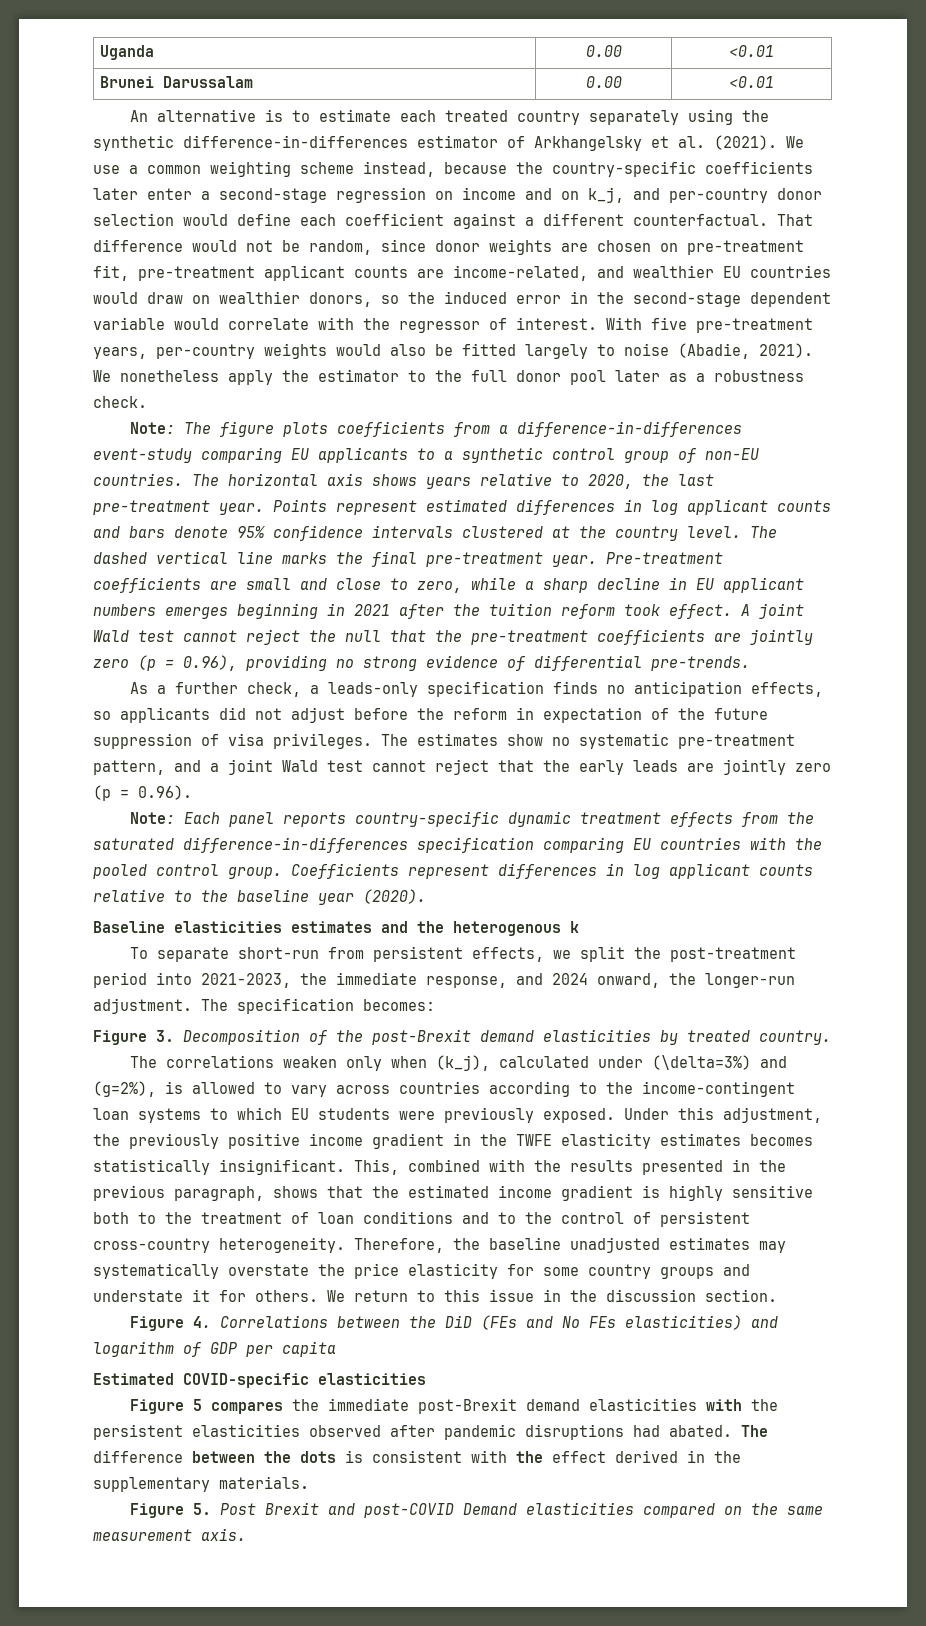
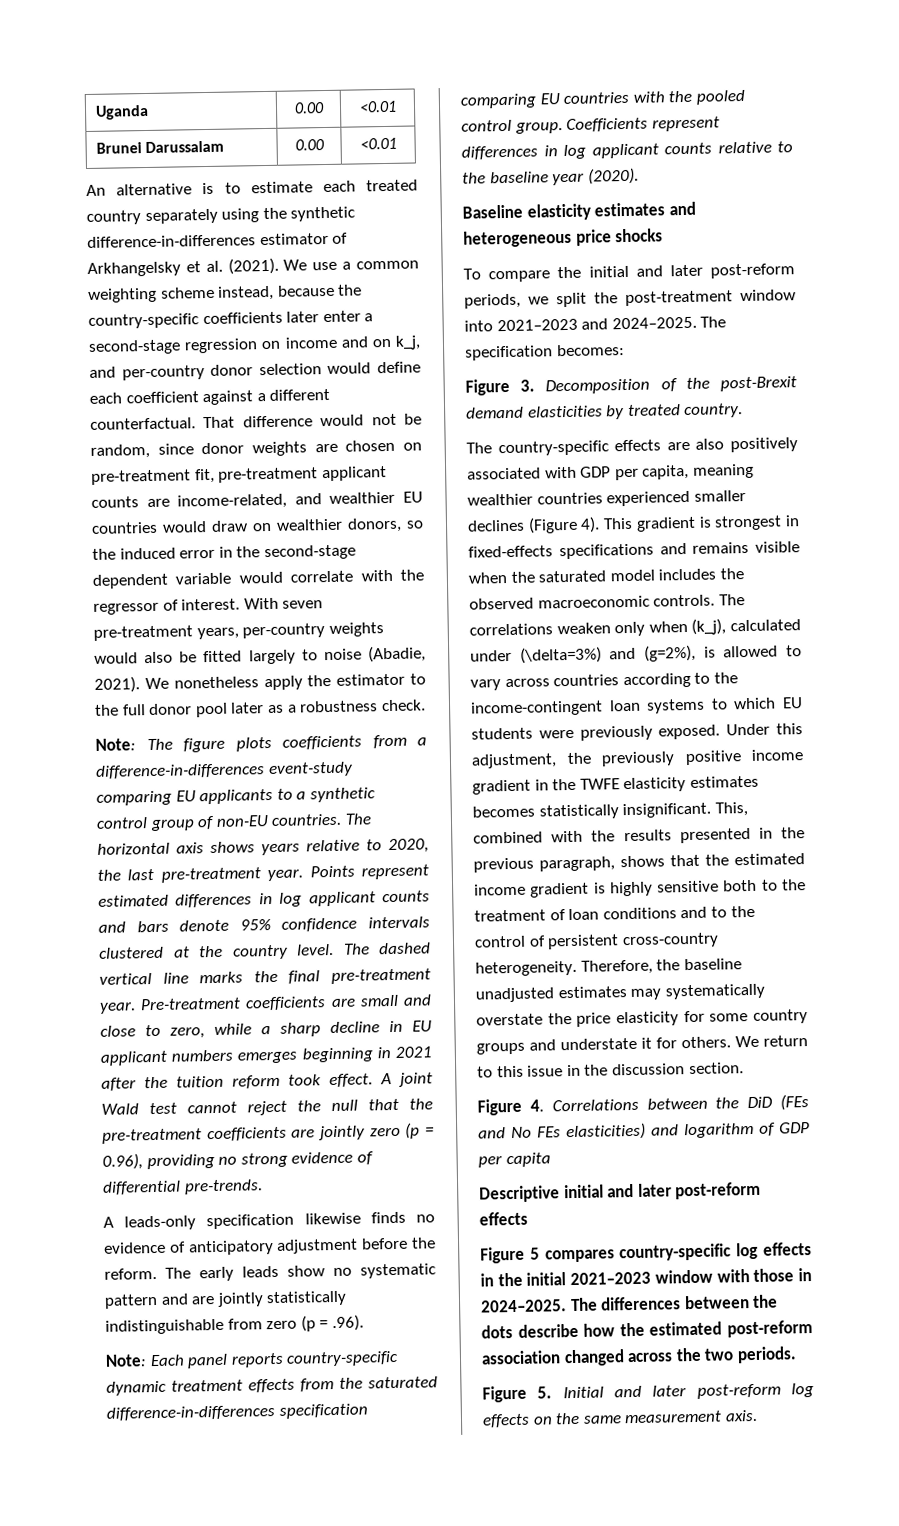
[651,317,687,330] five -> [282,600,324,609] seven
[130,682,320,697] As a further check, a -> [103,1216,114,1228] A
(545, 689) none -> [304,1212,361,1225] likewise
[634,681,824,697] [93,707,768,723] [93,733,795,749] [93,759,831,775] [93,785,192,801] anticipation effects, so applicants did not adjust before the reform in expectation of the future suppression of visa privileges. The estimates show no systematic pre-treatment pattern, and a joint Wald test cannot reject that the early leads are jointly zero (p = 0.96). -> [103,1237,436,1256] [104,1263,436,1282] [104,1290,348,1309] [105,1314,364,1335] evidence of anticipatory adjustment before the reform. The early leads show no systematic pattern and are jointly statistically indistinguishable from zero (p = .96).
[174,921,282,933] elasticities -> [526,203,591,221] elasticity
[417,921,579,936] [130,946,797,962] [93,972,795,988] [93,998,192,1014] the heterogenous k // To separate short-run from persistent effects, we split the post-treatment period into 2021-2023, the immediate response, and 2024 onward, the longer-run adjustment. -> [463,228,664,248] [463,263,795,283] [464,289,796,309] [464,316,697,332] heterogeneous price shocks // To compare the initial and later post-reform periods, we split the post-treatment window into 2021–2023 and 2024–2025.
(158, 1062) none -> [497,437,798,457] [467,463,754,481] [467,490,746,507] [467,515,800,534] [468,541,800,560] [468,568,744,584] [469,594,745,610] country-specific effects are also positively associated with GDP per capita, meaning wealthier countries experienced smaller declines (Figure 4). This gradient is strongest in fixed-effects specifications and remains visible when the saturated model includes the observed macroeconomic controls. The
[93,1373,426,1388] [130,1398,779,1414] [93,1424,768,1440] [93,1450,741,1463] [93,1476,309,1492] [130,1502,716,1518] Estimated COVID-specific elasticities // Figure 5 compares the immediate post-Brexit demand elasticities with the persistent elasticities observed after pandemic disruptions had abated. The difference between the dots is consistent with the effect derived in the supplementary materials. // Figure 5. Post Brexit and post-COVID Demand elasticities compared -> [479,1181,762,1203] [479,1211,528,1226] [480,1242,812,1264] [480,1268,812,1287] [481,1294,779,1313] [481,1319,813,1339] [481,1346,797,1367] [482,1382,814,1403] [482,1413,530,1428] Descriptive initial and later post-reform effects // Figure 5 compares country-specific log effects in the initial 2021–2023 window with those in 2024–2025. The differences between the dots describe how the estimated post-reform association changed across the two periods. // Figure 5. Initial and later post-reform log effects

